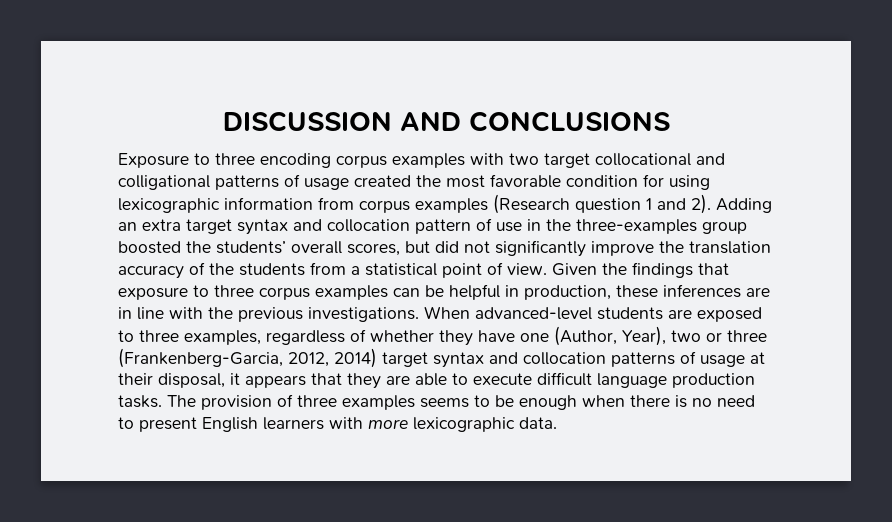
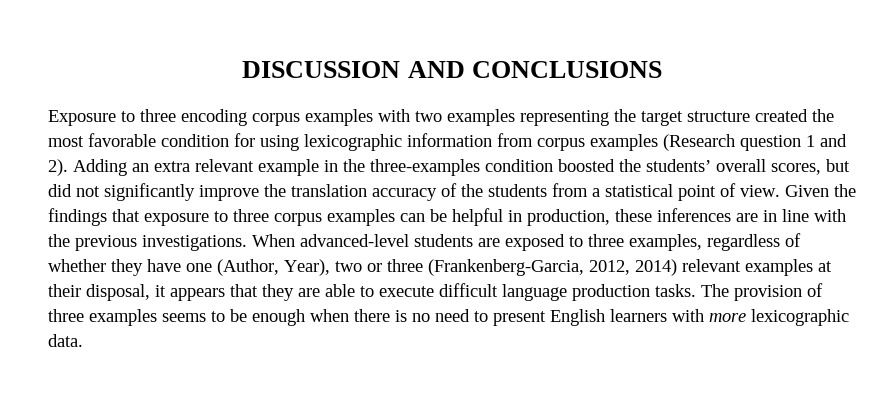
[544,153,725,168] [118,174,349,190] target collocational and colligational patterns of usage -> [447,109,750,126] examples representing the target structure
[186,218,522,235] target syntax and collocation pattern of use -> [195,159,319,176] relevant example
[702,221,747,234] group -> [485,159,553,172] condition
[382,351,745,368] target syntax and collocation patterns of usage -> [682,259,813,276] relevant examples

